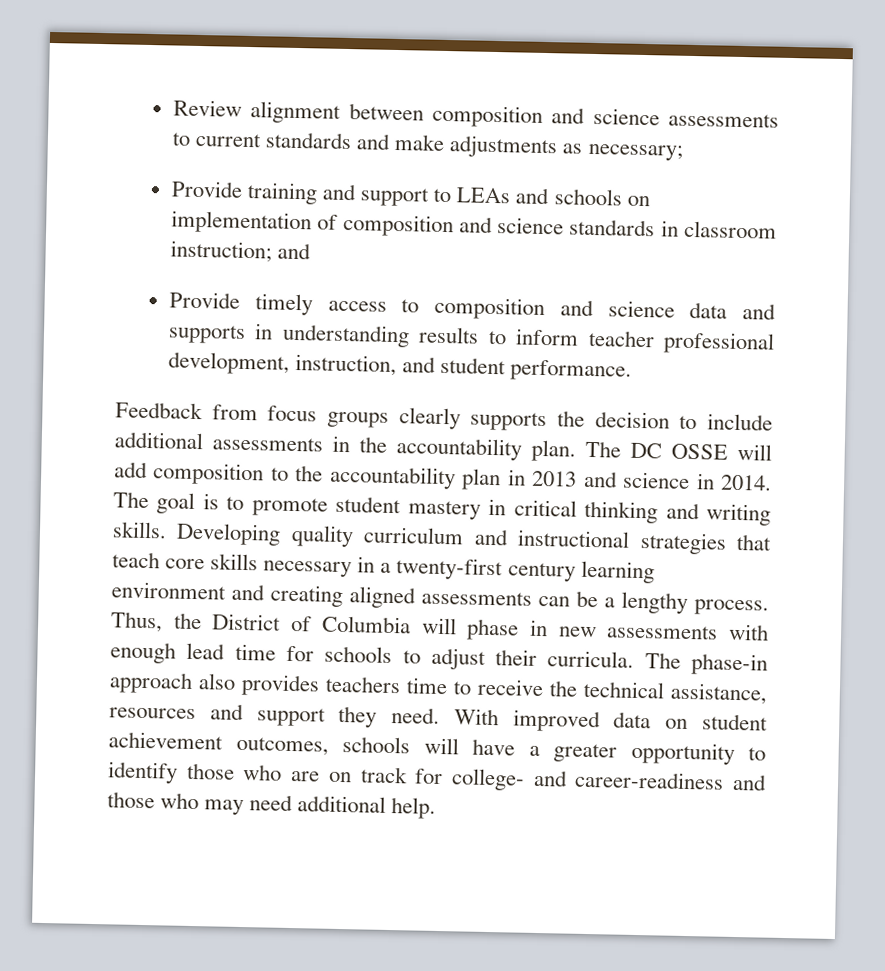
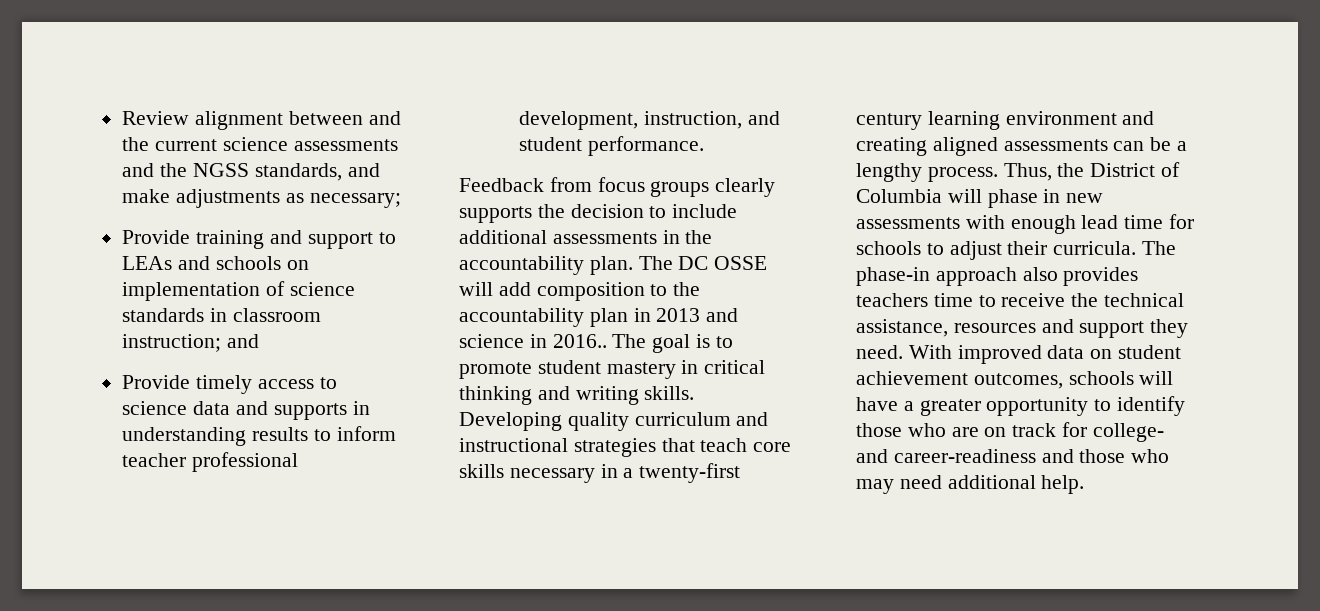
[432,104,779,128] [172,131,353,150] composition and science assessments to current standards -> [368,111,401,125] [122,137,398,151] [122,163,342,181] and the current science assessments and the NGSS standards,
[342,213,493,238] composition and -> (286, 288) none
[434,296,594,321] composition and -> (337, 383) none
[720,474,772,491] 2014. -> [552,334,607,348] 2016..

